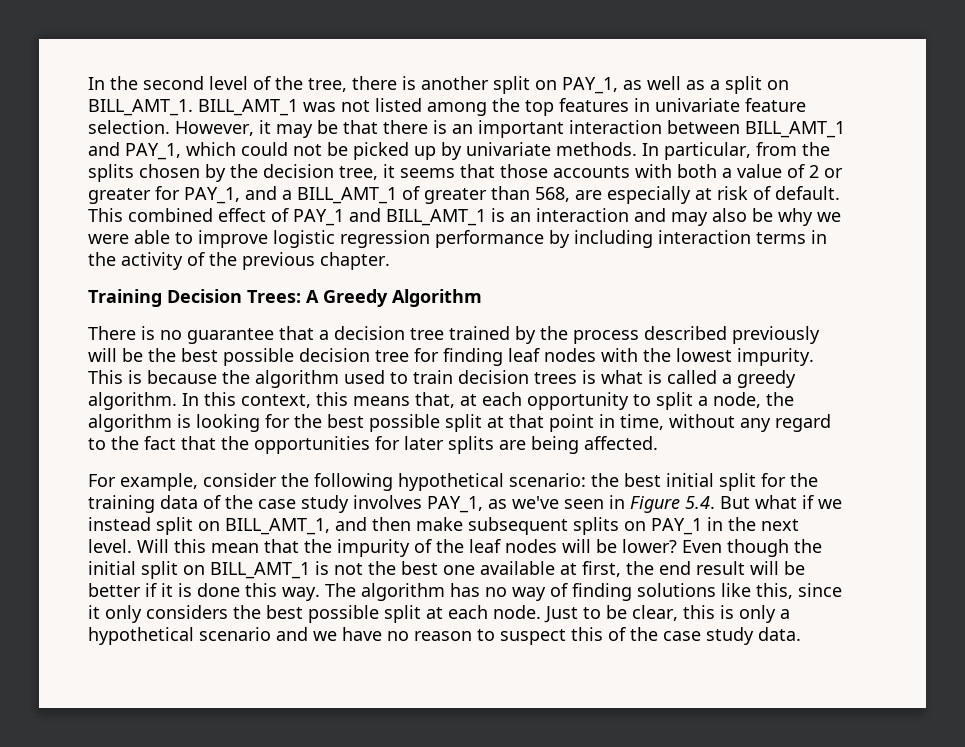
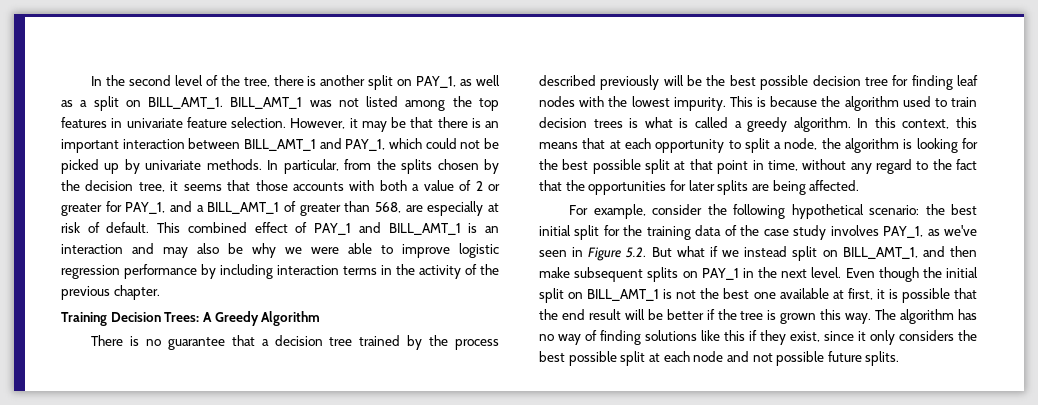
[415,392,455,408] that, -> [582,138,606,149] that
[685,496,715,509] 5.4. -> [626,247,647,258] 5.2.
[137,539,677,557] Will this mean that the impurity of the leaf nodes will be lower? -> (842, 272) none
(621, 569) none -> [876,288,977,303] it is possible that
[161,583,240,597] it is done -> [717,309,817,324] the tree is grown
[756,583,793,599] this, -> [724,330,820,345] this if they exist,
[493,605,790,623] [88,627,801,645] node. Just to be clear, this is only a hypothetical scenario and we have no reason to suspect this of the case study data. -> [693,351,900,366] node and not possible future splits.

